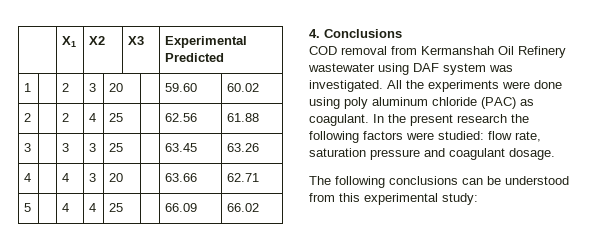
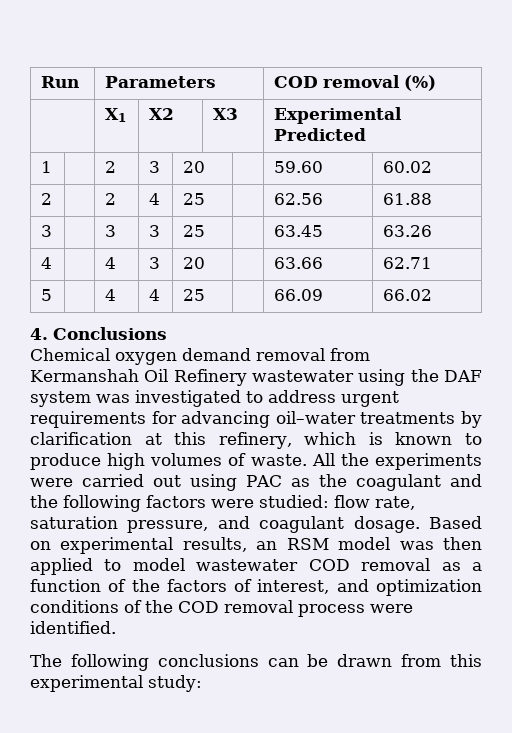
(62, 41) none -> [41,76,80,88] [105,76,217,88] [274,75,437,91] Run | Parameters | COD removal (%) //
[309,46,337,55] COD -> [30,348,251,365] Chemical oxygen demand
(409, 69) none -> [410,369,439,382] the
[309,80,562,92] [309,97,534,109] [309,114,507,126] investigated. All the experiments were done using poly aluminum chloride (PAC) as coagulant. In the present research -> [135,390,399,407] [30,411,482,428] [30,432,483,449] [30,453,483,470] [30,474,482,491] investigated to address urgent requirements for advancing oil–water treatments by clarification at this refinery, which is known to produce high volumes of waste. All the experiments were carried out using PAC as the coagulant and
[370,149,420,160] pressure -> [127,520,209,533] pressure,
(555, 154) none -> [429,516,482,529] [30,537,483,554] [30,558,483,575] [30,579,482,596] [30,600,413,617] [30,621,116,634] Based on experimental results, an RSM model was then applied to model wastewater COD removal as a function of the factors of interest, and optimization conditions of the COD removal process were identified.
[505,176,569,185] understood -> [337,654,393,667] drawn

